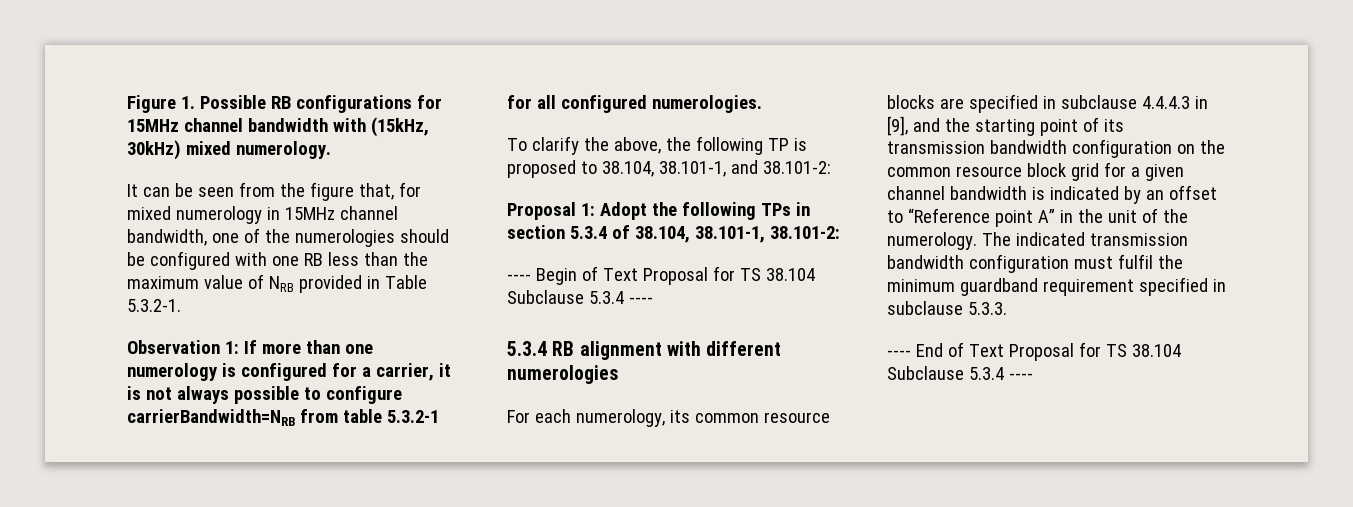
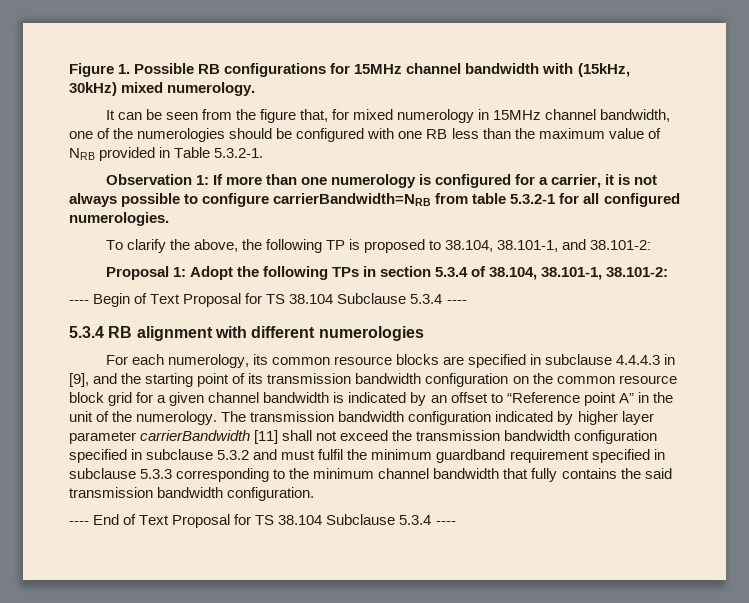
[1015,232,1188,246] [887,254,1069,273] indicated transmission bandwidth configuration -> [250,411,654,425] [69,430,658,444] [69,449,278,463] transmission bandwidth configuration indicated by higher layer parameter carrierBandwidth [11] shall not exceed the transmission bandwidth configuration specified in subclause 5.3.2 and
[967,302,1007,315] 5.3.3. -> [140,468,672,482] [69,487,315,501] 5.3.3 corresponding to the minimum channel bandwidth that fully contains the said transmission bandwidth configuration.

